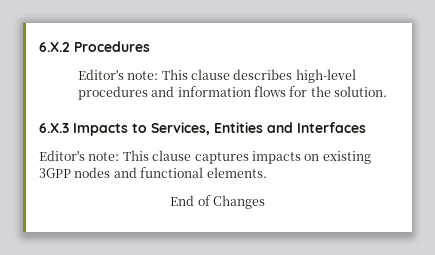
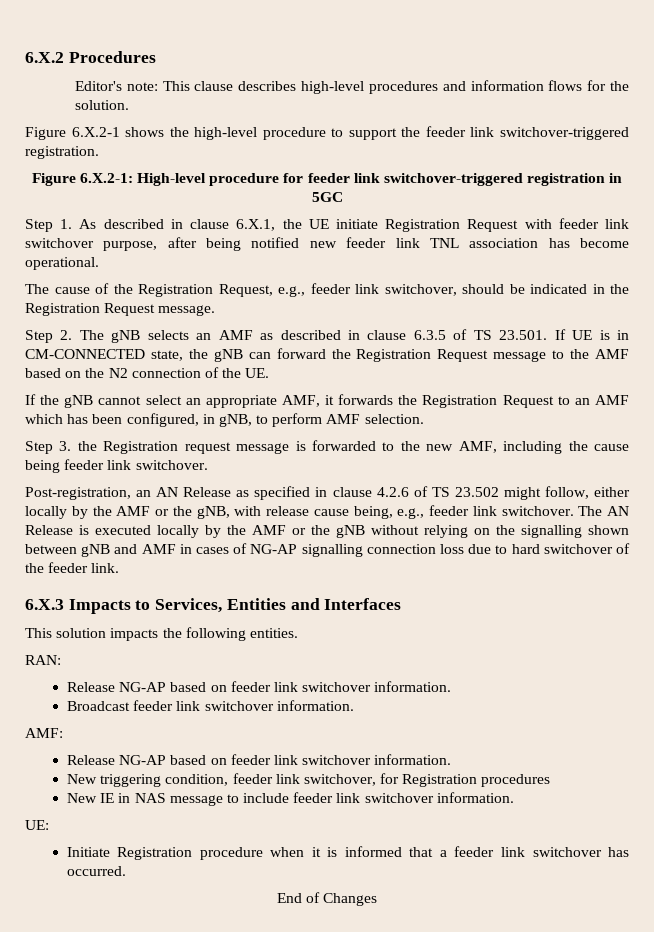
(388, 91) none -> [25,126,629,140] [25,146,99,159] [31,173,623,186] [311,192,343,202] [25,218,629,232] [25,237,629,251] [25,257,99,270] [25,283,629,297] [25,303,216,316] [25,329,630,343] [25,348,629,362] [25,367,270,378] [25,394,629,408] [25,413,424,427] [25,440,630,454] [25,459,208,473] [25,486,630,500] [25,505,629,519] [25,525,629,538] [25,543,630,557] [25,562,120,573] // Figure 6.X.2-1 shows the high-level procedure to support the feeder link switchover-triggered registration. // Figure 6.X.2-1: High-level procedure for feeder link switchover-triggered registration in 5GC // Step 1. As described in clause 6.X.1, the UE initiate Registration Request with feeder link switchover purpose, after being notified new feeder link TNL association has become operational. // The cause of the Registration Request, e.g., feeder link switchover, should be indicated in the Registration Request message. // Step 2. The gNB selects an AMF as described in clause 6.3.5 of TS 23.501. If UE is in CM-CONNECTED state, the gNB can forward the Registration Request message to the AMF based on the N2 connection of the UE. // If the gNB cannot select an appropriate AMF, it forwards the Registration Request to an AMF which has been configured, in gNB, to perform AMF selection. // Step 3. the Registration request message is forwarded to the new AMF, including the cause being feeder link switchover. // Post-registration, an AN Release as specified in clause 4.2.6 of TS 23.502 might follow, either locally by the AMF or the gNB, with release cause being, e.g., feeder link switchover. The AN Release is executed locally by the AMF or the gNB without relying on the signalling shown between gNB and AMF in cases of NG-AP signalling connection loss due to hard switchover of the feeder link.
[39,150,371,164] [39,167,267,178] Editor's note: This clause captures impacts on existing 3GPP nodes and functional elements. -> [25,627,298,641] [25,655,61,665] [66,681,452,692] [66,700,354,711] [25,728,63,738] [66,754,452,765] [66,773,551,787] [66,792,514,806] [25,820,49,830] [66,846,629,860] [66,866,126,876] This solution impacts the following entities. // RAN: // Release NG-AP based on feeder link switchover information. // Broadcast feeder link switchover information. // AMF: // Release NG-AP based on feeder link switchover information. // New triggering condition, feeder link switchover, for Registration procedures // New IE in NAS message to include feeder link switchover information. // UE: // Initiate Registration procedure when it is informed that a feeder link switchover has occurred.

